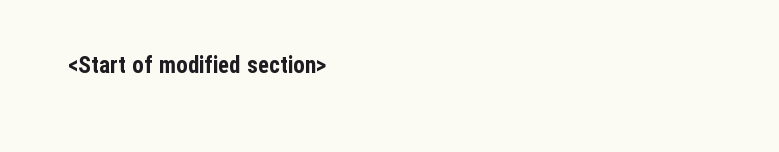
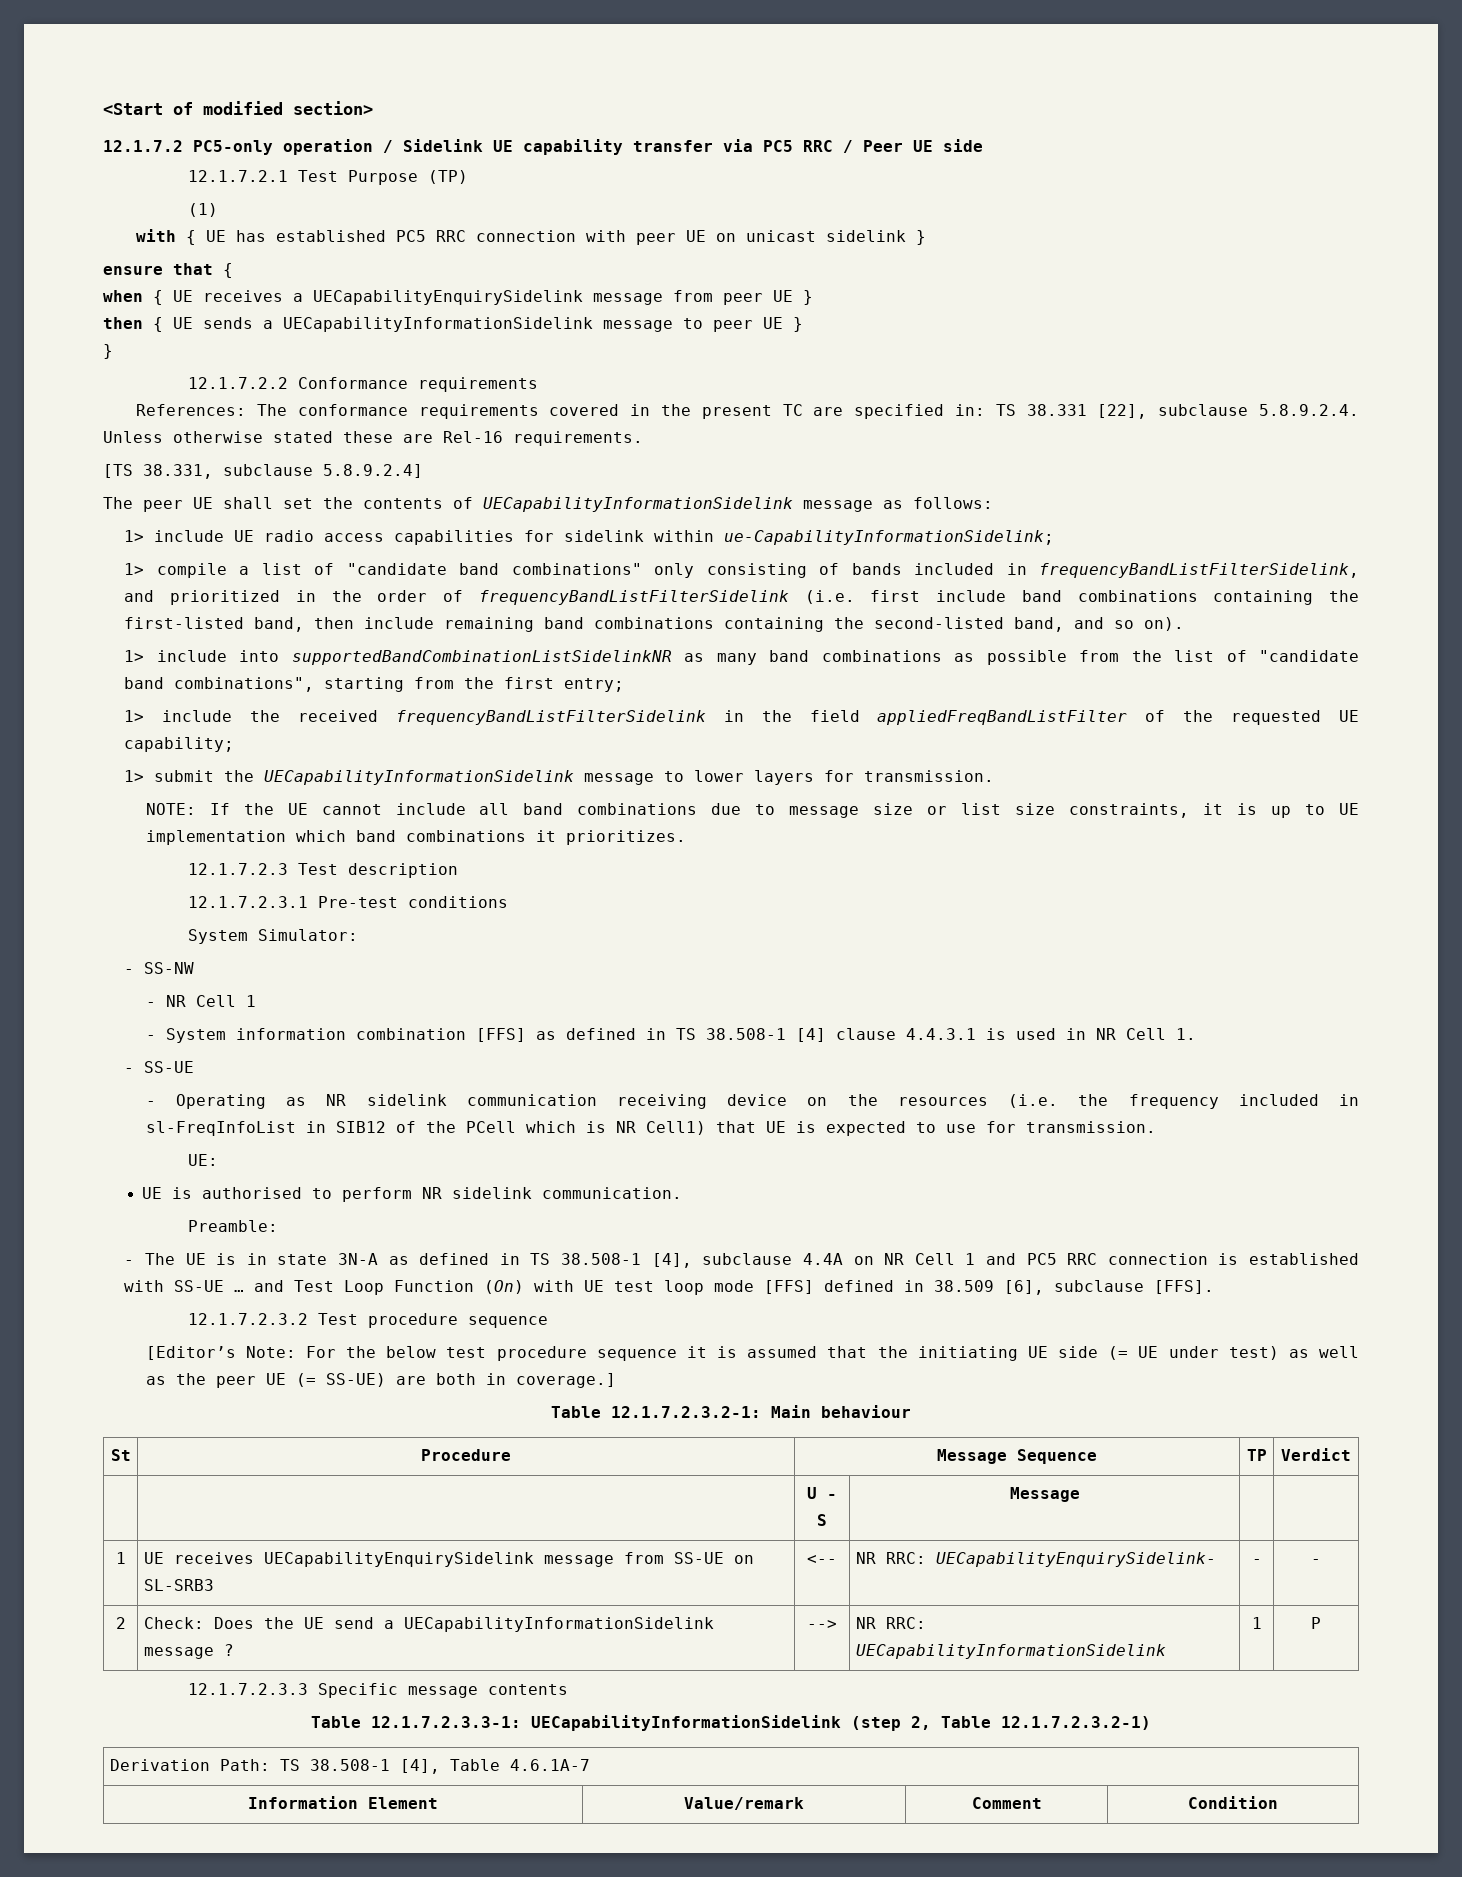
(326, 64) none -> [103,139,983,155] [188,170,469,185] [188,203,219,217] [136,229,927,245] [103,263,233,278] [103,290,813,305] [103,317,803,332] [103,344,113,359] [188,377,539,392] [136,404,1359,419] [103,431,643,446] [103,464,423,479] [103,497,993,512] [124,530,1055,545] [124,563,1359,578] [124,590,1359,605] [124,617,1185,632] [124,650,1359,665] [124,677,625,692] [124,710,1359,725] [124,737,235,752] [124,770,995,785] [145,803,1360,818] [145,830,686,845] [188,863,459,878] [188,896,509,908] [188,929,359,944] [124,962,195,974] [145,995,256,1007] [145,1028,1196,1043] [124,1061,195,1073] [145,1094,1359,1109] [145,1121,1156,1136] [188,1154,219,1166] [141,1187,682,1202] [188,1220,279,1232] [124,1253,1359,1268] [124,1280,1215,1295] [188,1313,549,1328] [145,1346,1359,1361] [145,1373,616,1388] [551,1405,911,1418] [110,1449,131,1461] [421,1449,511,1461] [937,1449,1097,1464] [1246,1449,1267,1461] [1281,1448,1351,1461] [807,1487,837,1499] [817,1514,827,1526] [1009,1487,1080,1502] [115,1552,126,1564] [143,1552,754,1567] [143,1579,214,1591] [807,1555,837,1564] [855,1552,1216,1567] [1251,1559,1262,1564] [1311,1559,1321,1564] [115,1617,126,1629] [143,1617,714,1632] [143,1644,234,1659] [807,1620,837,1629] [855,1617,926,1629] [855,1644,1166,1659] [1251,1617,1262,1629] [1311,1617,1321,1629] [188,1683,569,1698] [311,1715,1151,1731] [109,1759,590,1774] [248,1796,438,1809] [684,1797,804,1810] [971,1797,1042,1809] [1188,1796,1278,1809] // 12.1.7.2 PC5-only operation / Sidelink UE capability transfer via PC5 RRC / Peer UE side // 12.1.7.2.1 Test Purpose (TP) // (1) // with { UE has established PC5 RRC connection with peer UE on unicast sidelink } // ensure that { // when { UE receives a UECapabilityEnquirySidelink message from peer UE } // then { UE sends a UECapabilityInformationSidelink message to peer UE } // } // 12.1.7.2.2 Conformance requirements // References: The conformance requirements covered in the present TC are specified in: TS 38.331 [22], subclause 5.8.9.2.4. Unless otherwise stated these are Rel-16 requirements. // [TS 38.331, subclause 5.8.9.2.4] // The peer UE shall set the contents of UECapabilityInformationSidelink message as follows: // 1> include UE radio access capabilities for sidelink within ue-CapabilityInformationSidelink; // 1> compile a list of "candidate band combinations" only consisting of bands included in frequencyBandListFilterSidelink, and prioritized in the order of frequencyBandListFilterSidelink (i.e. first include band combinations containing the first-listed band, then include remaining band combinations containing the second-listed band, and so on). // 1> include into supportedBandCombinationListSidelinkNR as many band combinations as possible from the list of "candidate band combinations", starting from the first entry; // 1> include the received frequencyBandListFilterSidelink in the field appliedFreqBandListFilter of the requested UE capability; // 1> submit the UECapabilityInformationSidelink message to lower layers for transmission. // NOTE: If the UE cannot include all band combinations due to message size or list size constraints, it is up to UE implementation which band combinations it prioritizes. // 12.1.7.2.3 Test description // 12.1.7.2.3.1 Pre-test conditions // System Simulator: // - SS-NW // - NR Cell 1 // - System information combination [FFS] as defined in TS 38.508-1 [4] clause 4.4.3.1 is used in NR Cell 1. // - SS-UE // - Operating as NR sidelink communication receiving device on the resources (i.e. the frequency included in sl-FreqInfoList in SIB12 of the PCell which is NR Cell1) that UE is expected to use for transmission. // UE: // UE is authorised to perform NR sidelink communication. // Preamble: // - The UE is in state 3N-A as defined in TS 38.508-1 [4], subclause 4.4A on NR Cell 1 and PC5 RRC connection is established with SS-UE … and Test Loop Function (On) with UE test loop mode [FFS] defined in 38.509 [6], subclause [FFS]. // 12.1.7.2.3.2 Test procedure sequence // [Editor’s Note: For the below test procedure sequence it is assumed that the initiating UE side (= UE under test) as well as the peer UE (= SS-UE) are both in coverage.] // Table 12.1.7.2.3.2-1: Main behaviour // St | Procedure | Message Sequence | TP | Verdict // | | U - S | Message | | // 1 | UE receives UECapabilityEnquirySidelink message from SS-UE on SL-SRB3 | <-- | NR RRC: UECapabilityEnquirySidelink- | - | - // 2 | Check: Does the UE send a UECapabilityInformationSidelink message ? | --> | NR RRC: UECapabilityInformationSidelink | 1 | P // 12.1.7.2.3.3 Specific message contents // Table 12.1.7.2.3.3-1: UECapabilityInformationSidelink (step 2, Table 12.1.7.2.3.2-1) // Derivation Path: TS 38.508-1 [4], Table 4.6.1A-7 // Information Element | Value/remark | Comment | Condition

